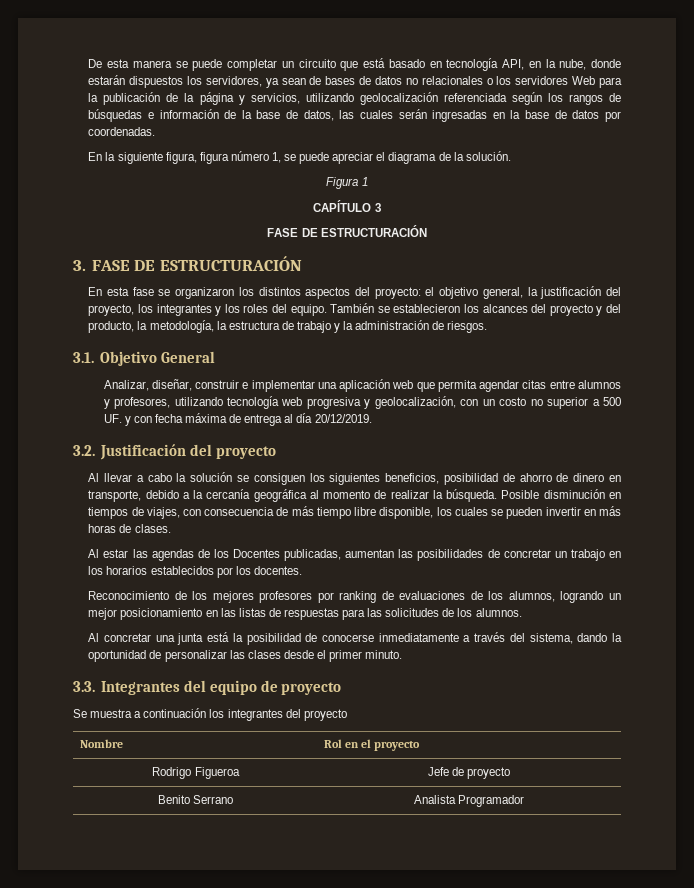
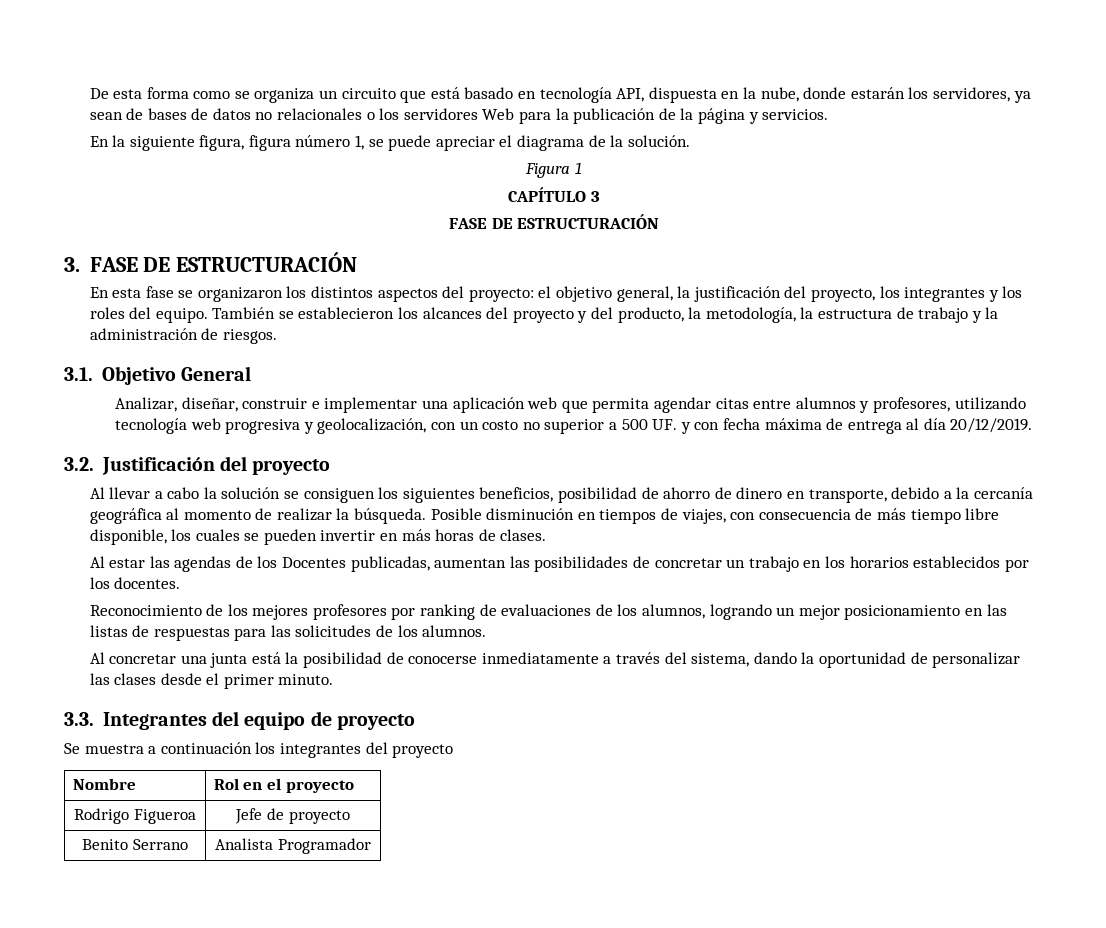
[132,59,278,71] manera se puede completar -> [146,87,315,103] forma como se organiza
(525, 64) none -> [648,87,717,103] dispuesta
[129,76,184,88] dispuestos -> (905, 93) none
[250,92,621,105] [88,109,621,122] [88,127,156,136] servicios, utilizando geolocalización referenciada según los rangos de búsquedas e información de la base de datos, las cuales serán ingresadas en la base de datos por coordenadas. -> [762,109,829,120] servicios.

